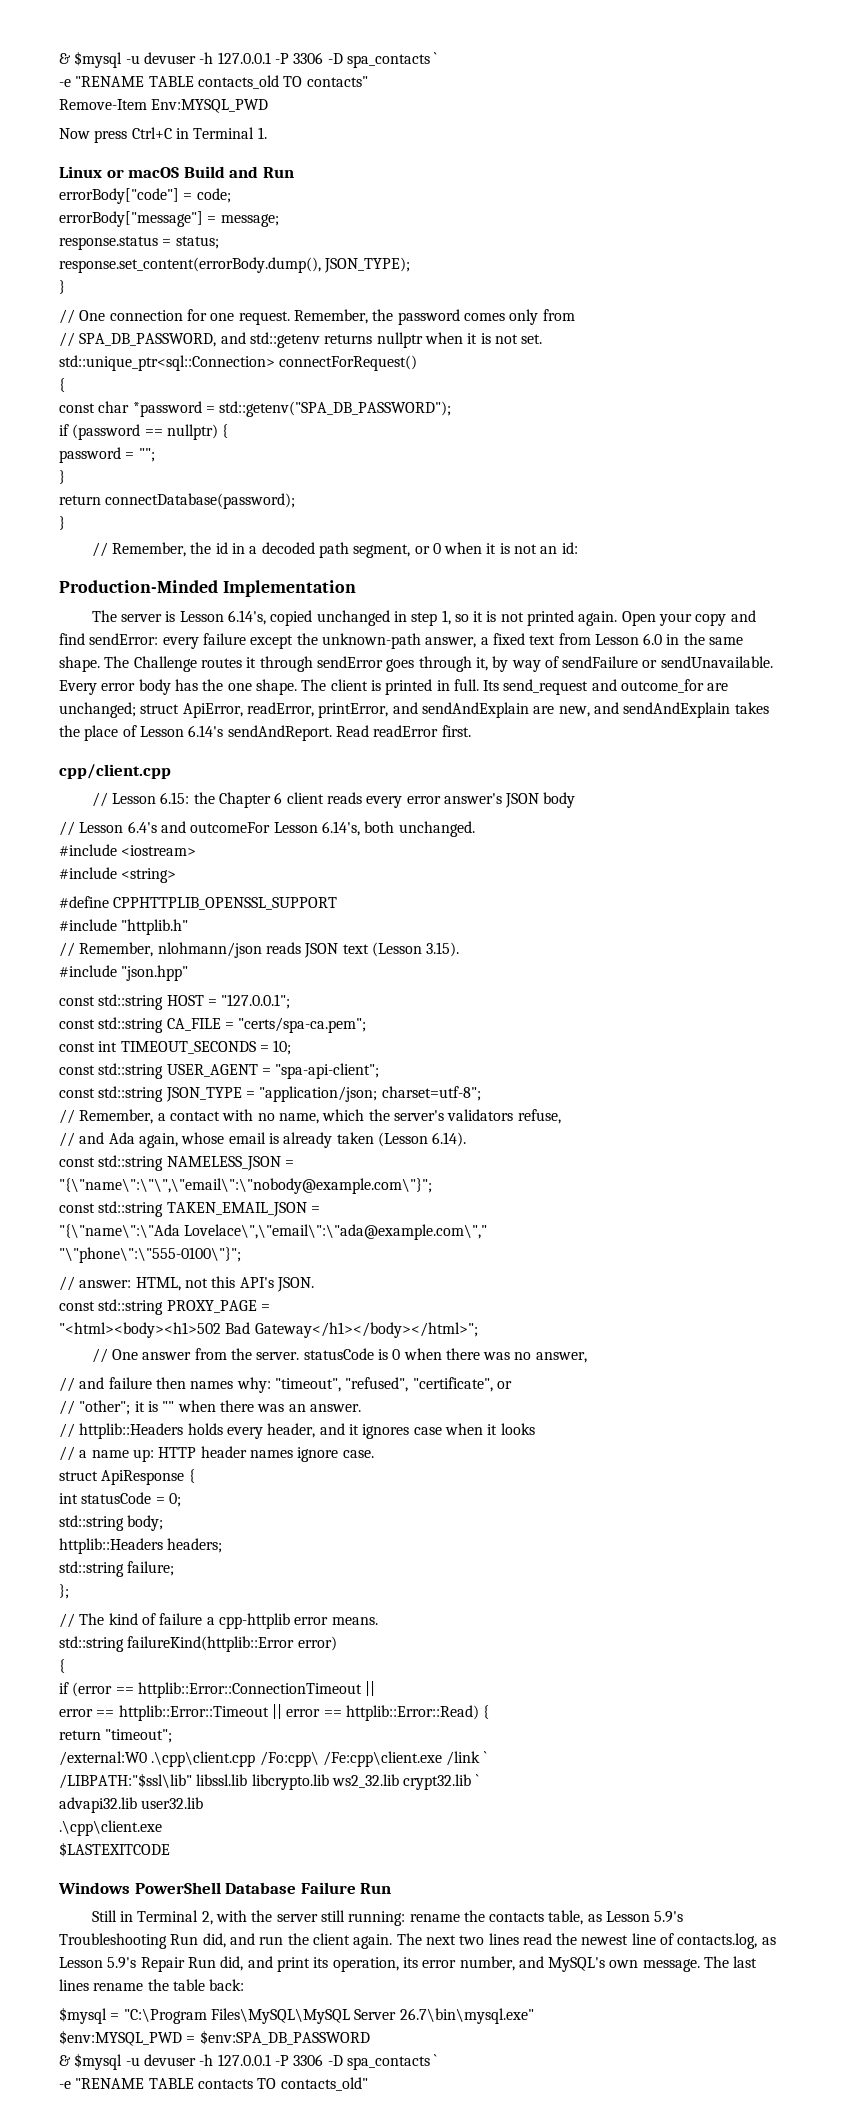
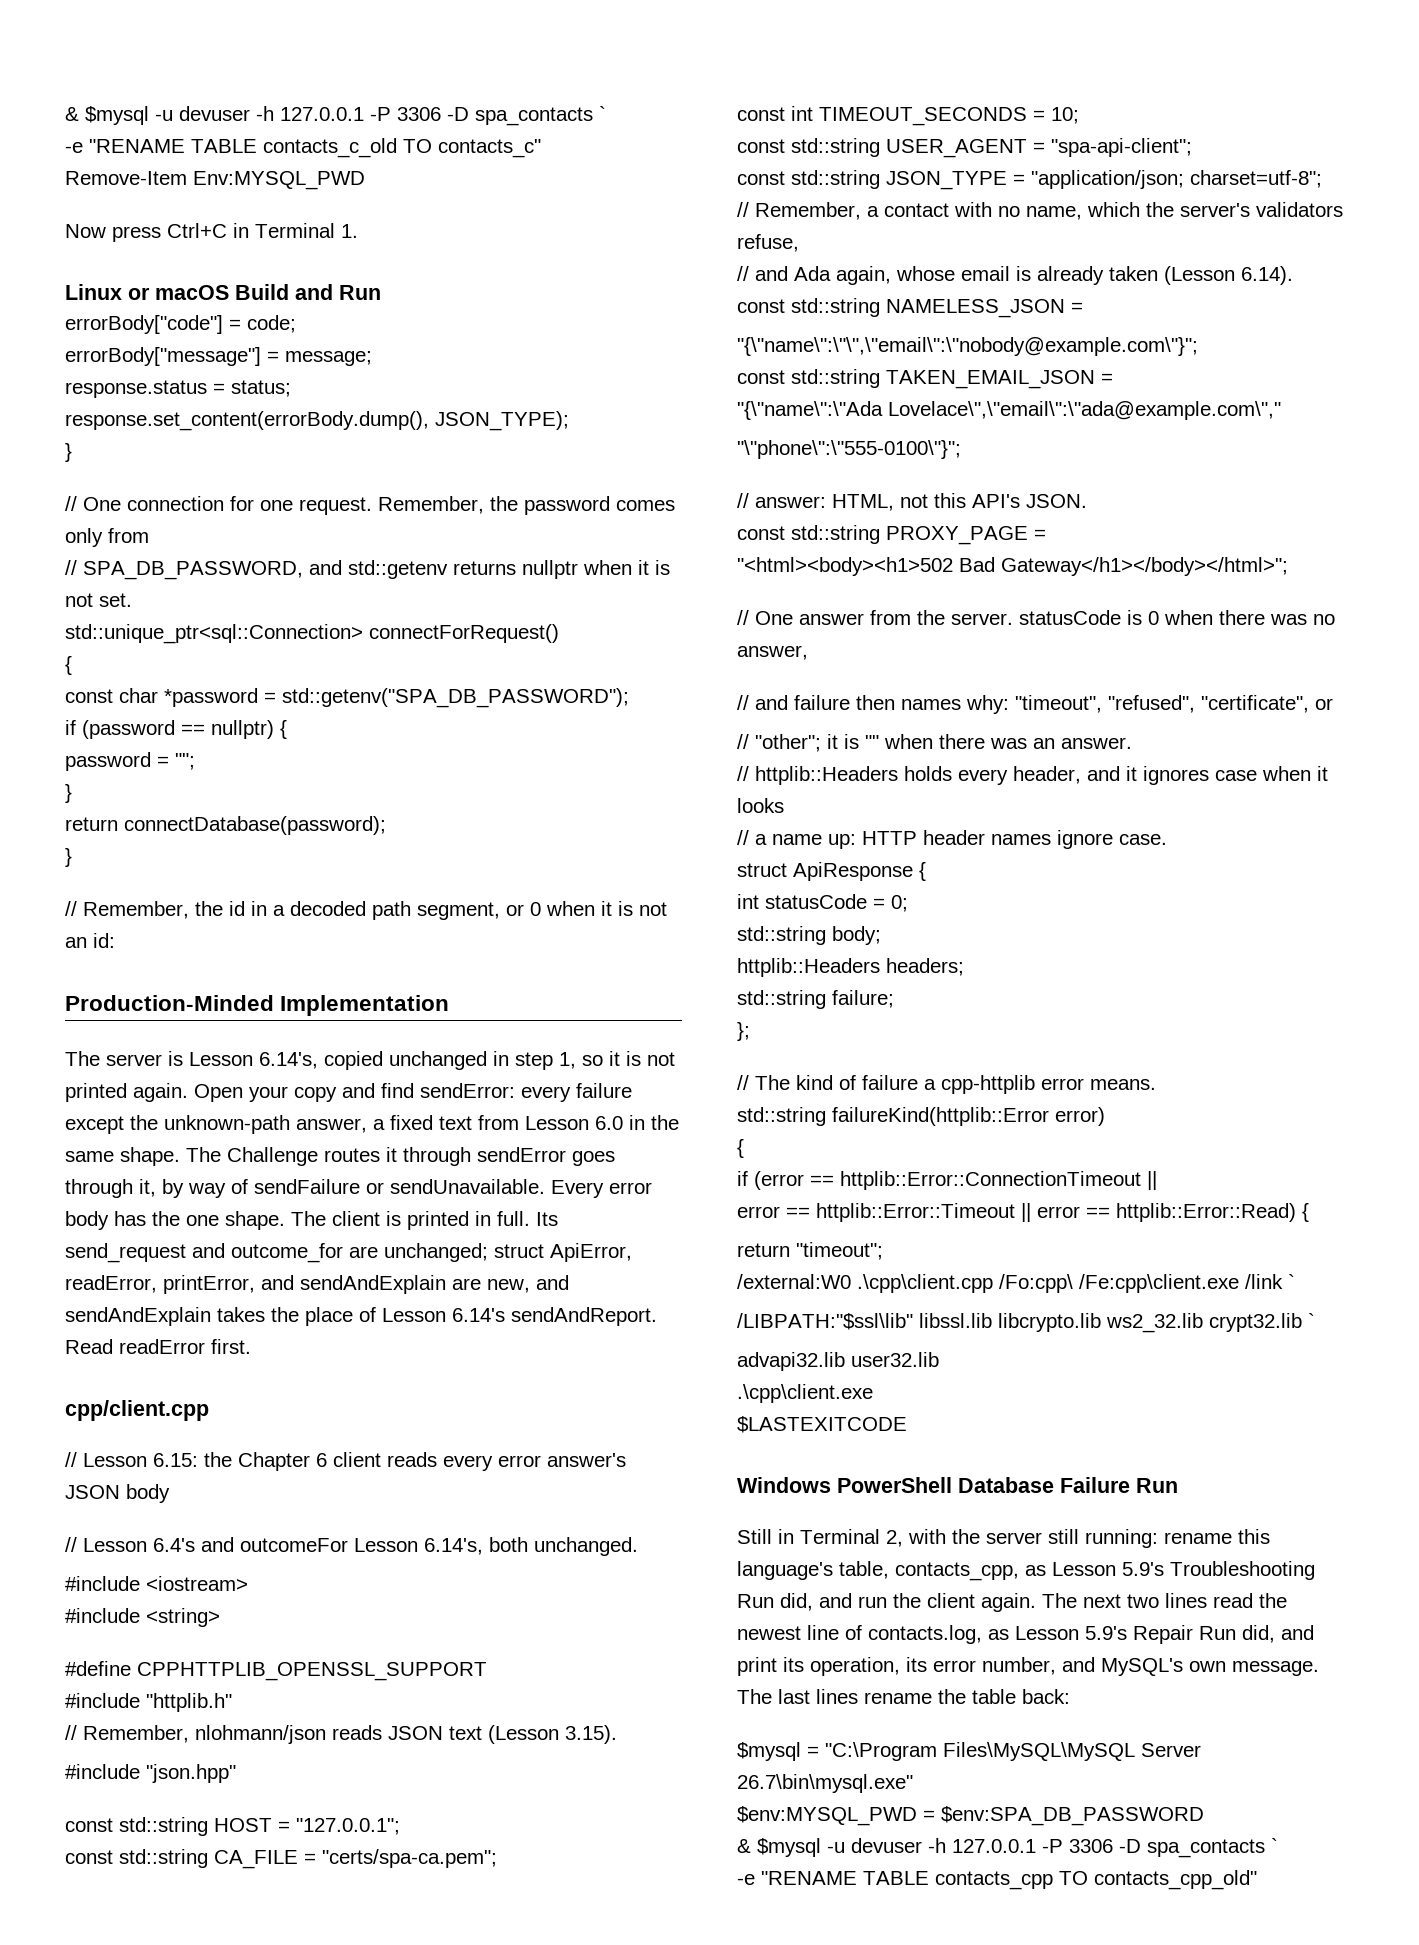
[197,75,368,89] contacts_old TO contacts" -> [263,138,541,158] contacts_c_old TO contacts_c"
[463,1910,584,1925] the contacts table, -> [1238,1529,1270,1544] [737,1561,1019,1581] this language's table, contacts_cpp,
[197,2077,368,2091] contacts TO contacts_old" -> [935,1870,1257,1890] contacts_cpp TO contacts_cpp_old"

